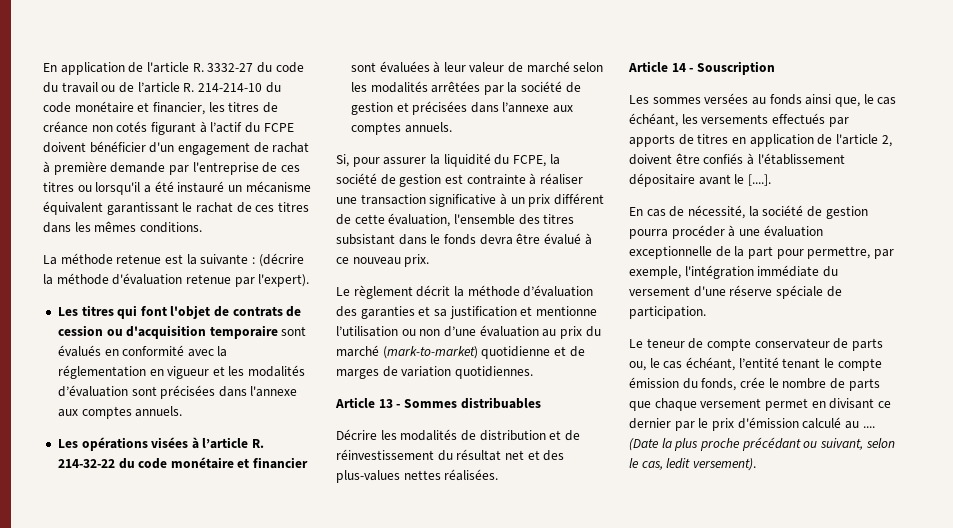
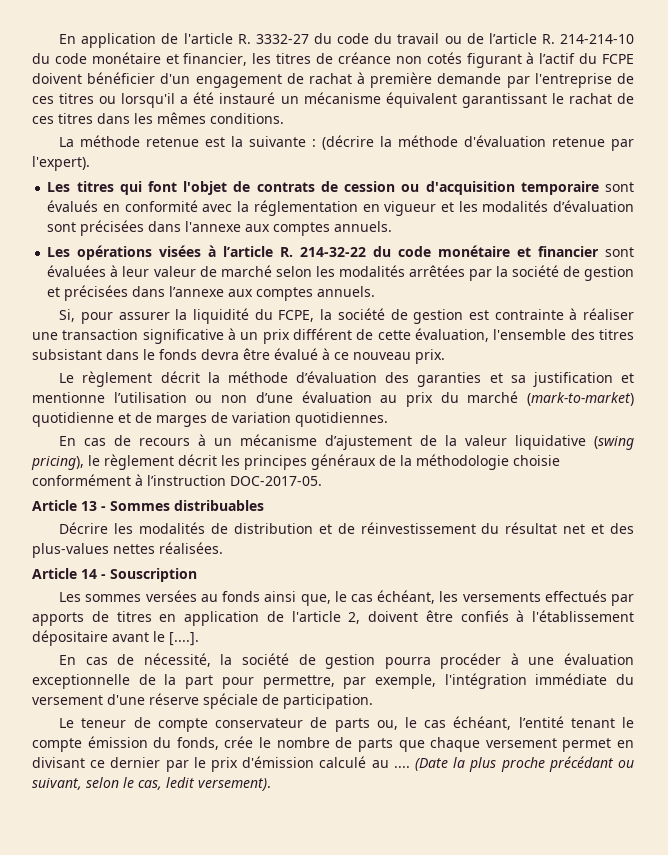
(533, 372) none -> [59,434,634,450] [31,454,560,470] [32,474,322,486] // En cas de recours à un mécanisme d’ajustement de la valeur liquidative (swing pricing), le règlement décrit les principes généraux de la méthodologie choisie conformément à l’instruction DOC-2017-05.

